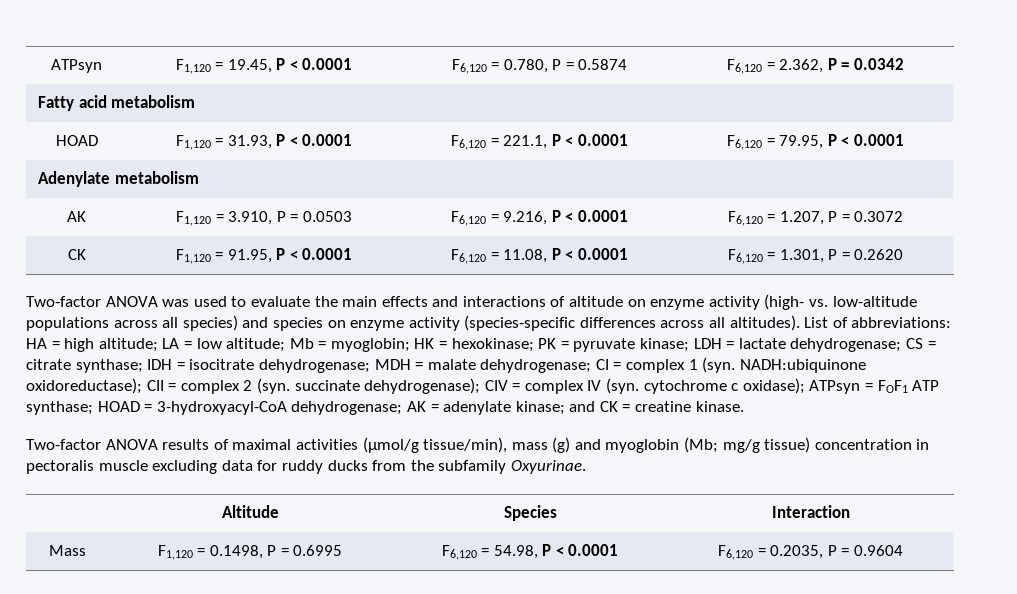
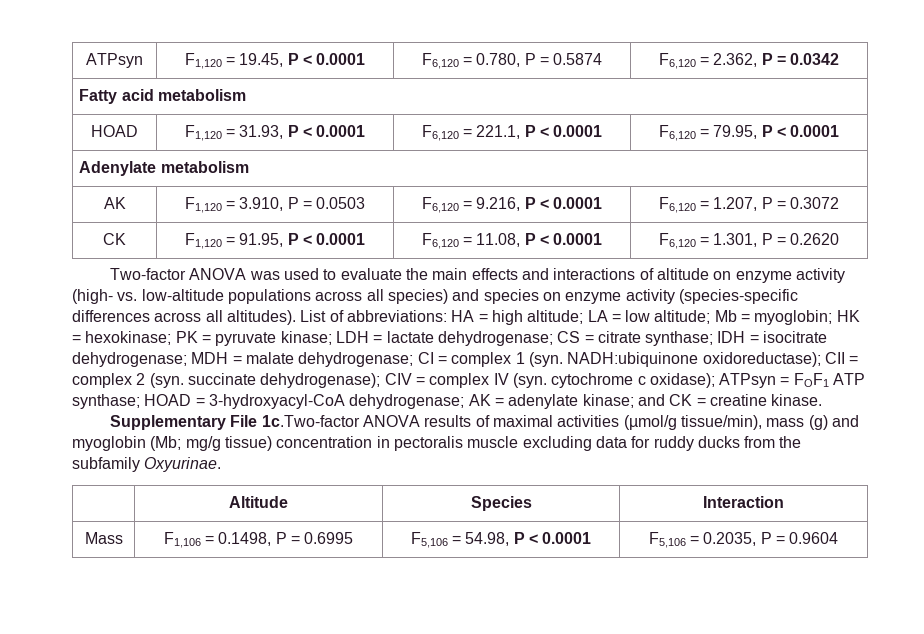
[26,439,101,450] Two-factor -> [110,415,360,430] Supplementary File 1c.Two-factor
[157,545,193,560] F1,120 -> [163,532,201,548] F1,106
[441,545,477,560] F6,120 -> [410,532,448,548] F5,106
[718,545,754,560] F6,120 -> [648,532,686,548] F5,106

